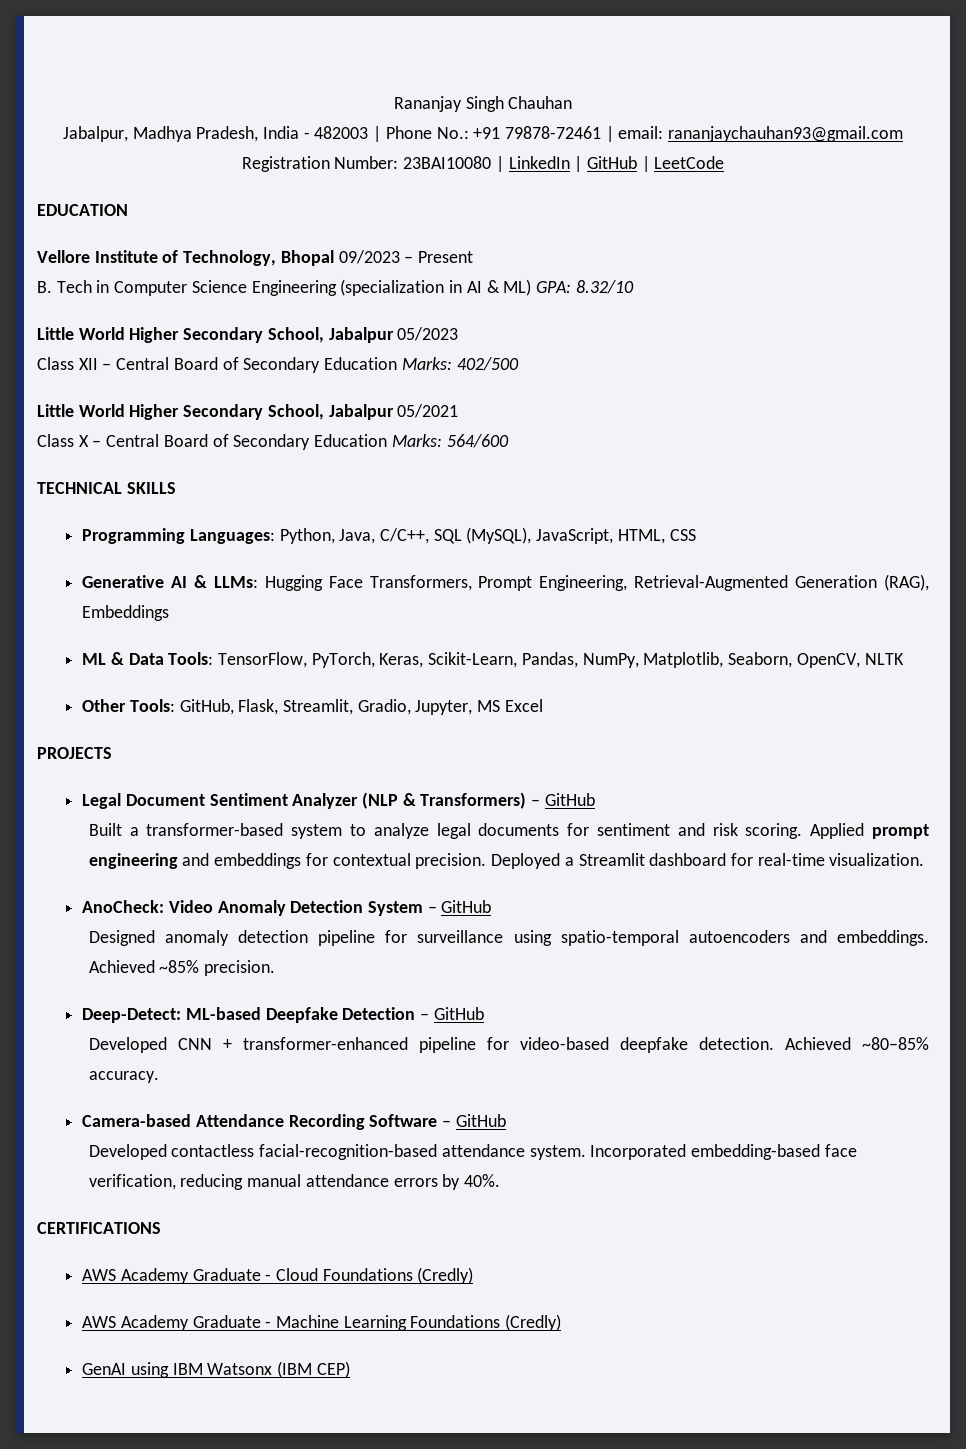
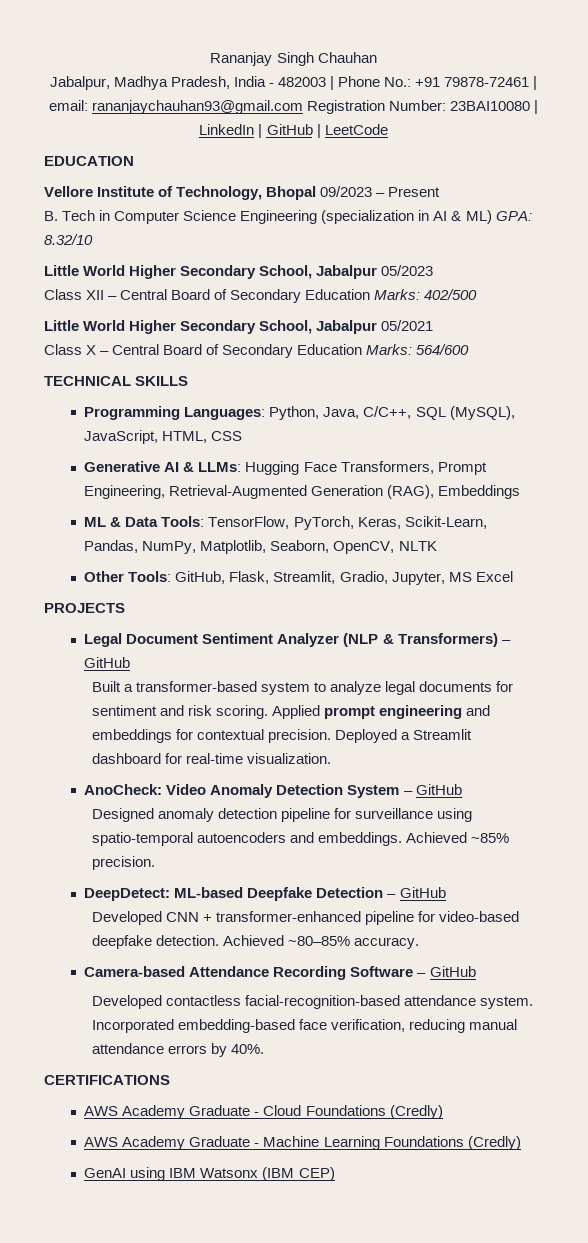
[82,1008,182,1023] Deep-Detect: -> [84,888,171,901] DeepDetect:

